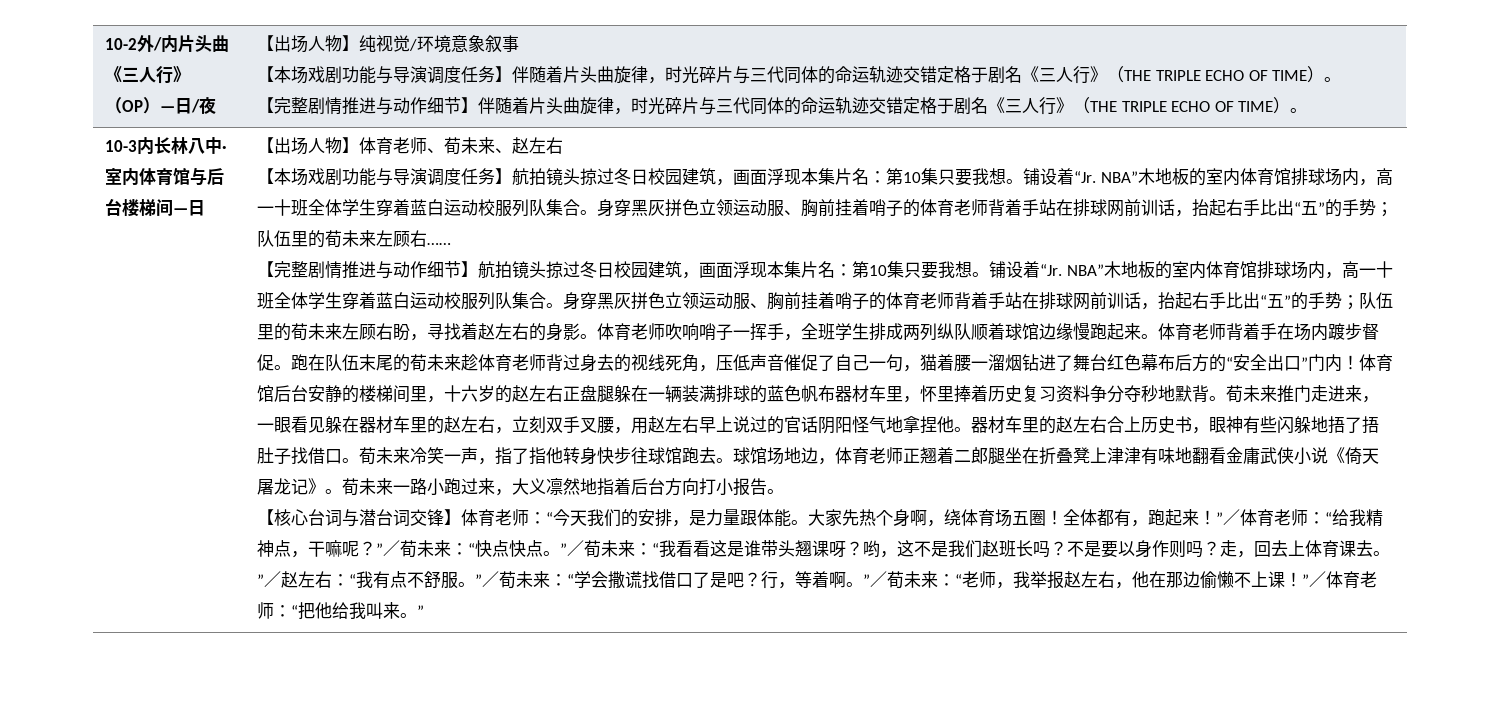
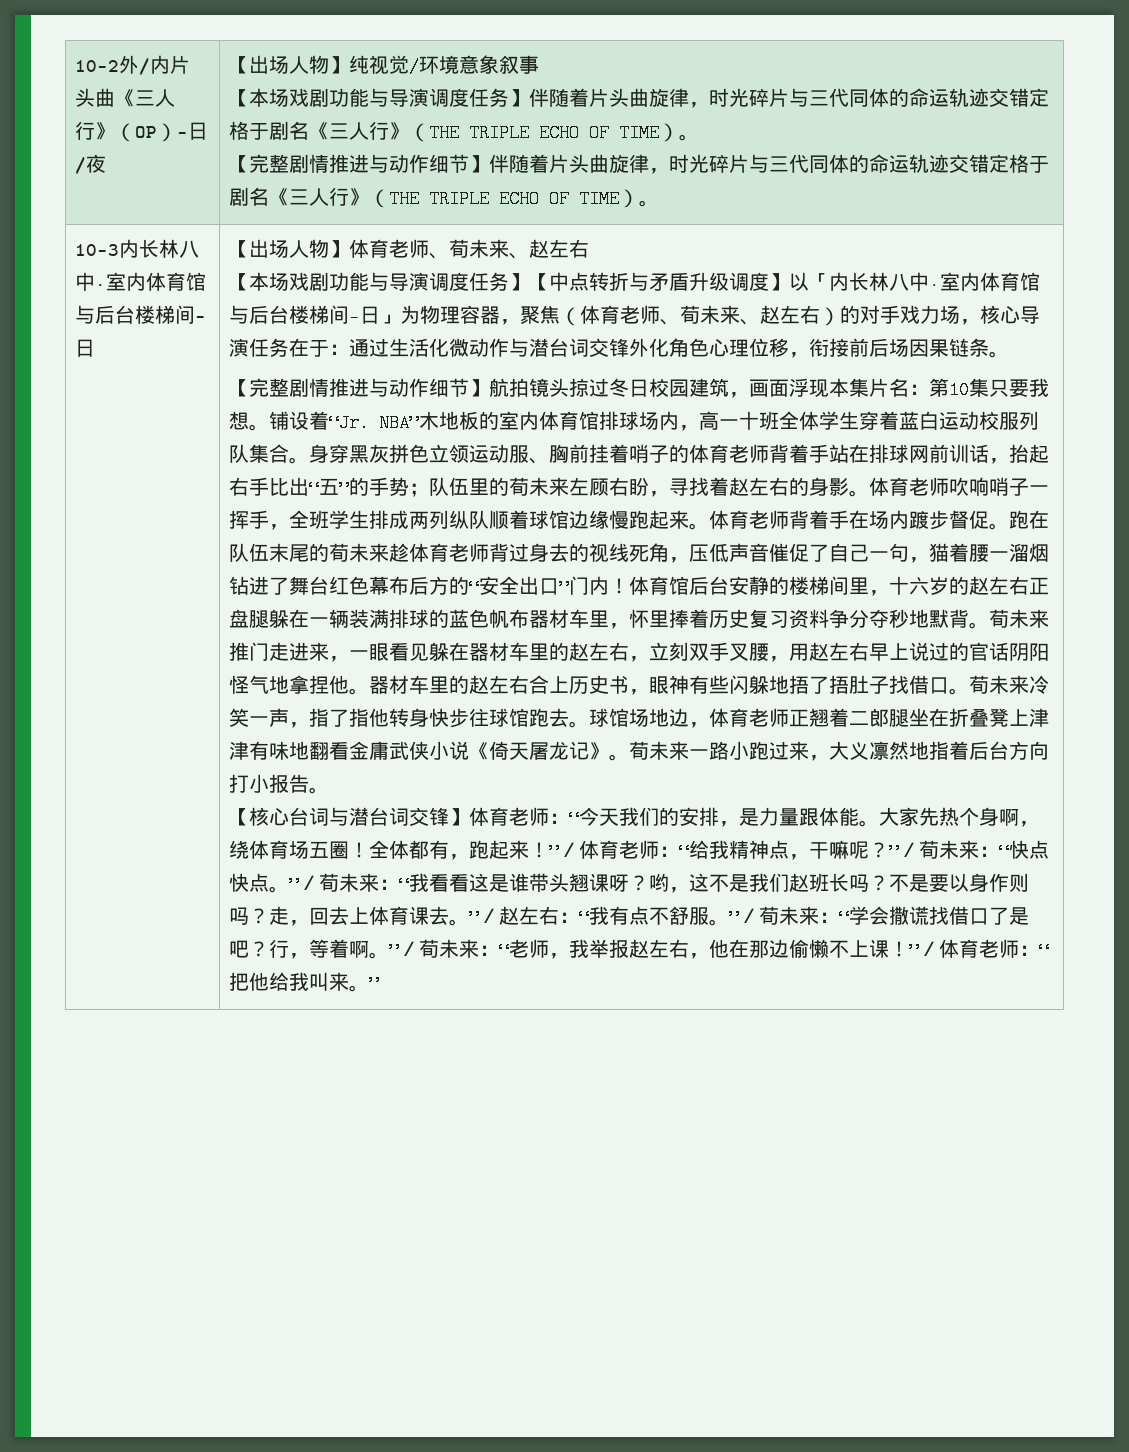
[512,168,1393,186] [257,199,1394,217] [257,230,452,248] 航拍镜头掠过冬日校园建筑，画面浮现本集片名：第10集只要我想。铺设着“Jr. NBA”木地板的室内体育馆排球场内，高一十班全体学生穿着蓝白运动校服列队集合。身穿黑灰拼色立领运动服、胸前挂着哨子的体育老师背着手站在排球网前训话，抬起右手比出“五”的手势；队伍里的荀未来左顾右…… -> [529,272,1041,291] [229,305,1041,326] [229,338,1010,358] 【中点转折与矛盾升级调度】以「内长林八中·室内体育馆与后台楼梯间—日」为物理容器，聚焦（体育老师、荀未来、赵左右）的对手戏力场，核心导演任务在于：通过生活化微动作与潜台词交锋外化角色心理位移，衔接前后场因果链条。

